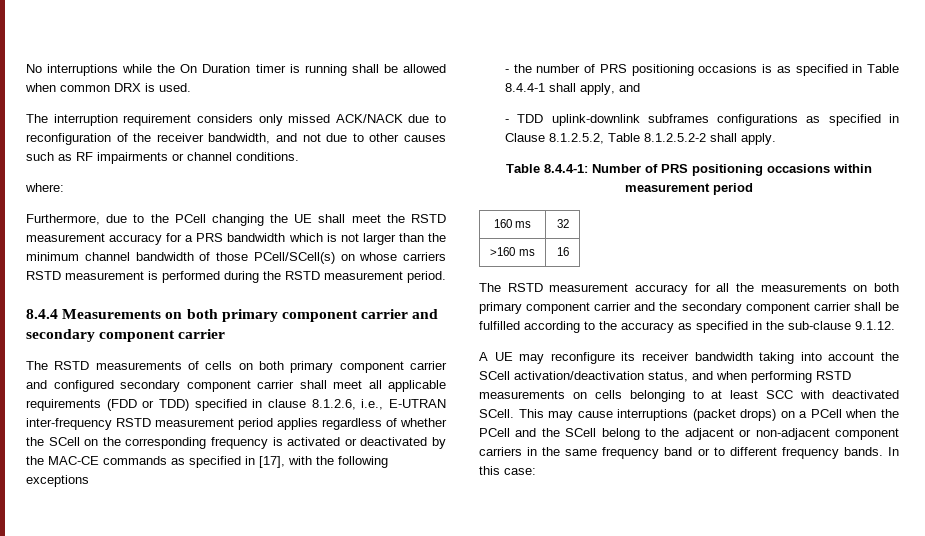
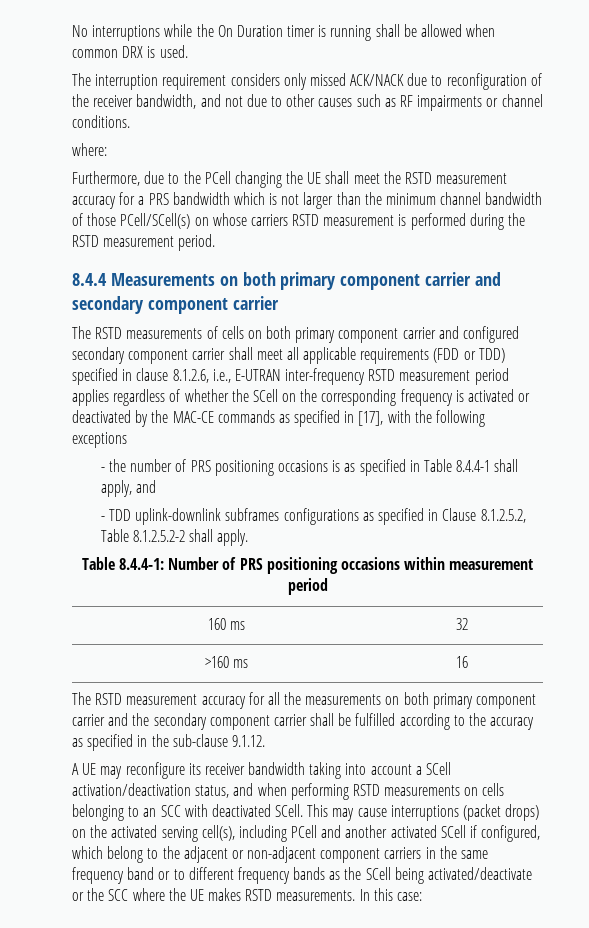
[881,352,900,361] the -> [415,766,422,775] a
[711,390,759,399] at least -> [143,808,157,817] an
[799,409,899,418] [479,428,597,437] a PCell when the PCell and the SCell -> [90,825,541,842] [72,846,103,859] the activated serving cell(s), including PCell and another activated SCell if configured, which
[843,447,883,456] bands. -> [293,867,533,884] [72,888,356,901] bands as the SCell being activated/deactivate or the SCC where the UE makes RSTD measurements.

